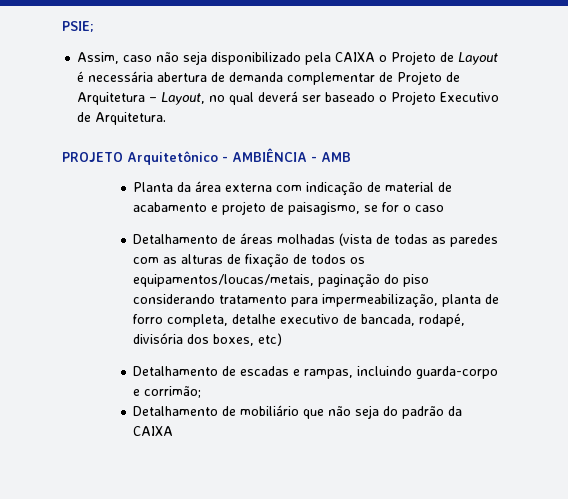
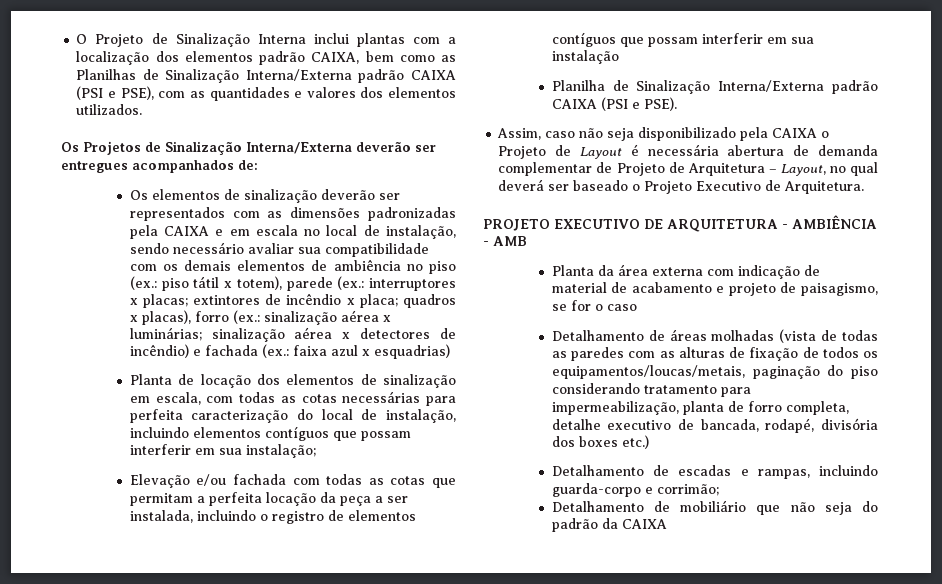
[62,21,94,32] PSIE; -> [76,33,456,47] [76,51,457,65] [76,69,456,83] [76,86,456,101] [76,104,143,115] [61,141,436,155] [61,160,258,173] [129,189,400,203] [129,207,456,221] [129,225,457,239] [129,242,429,257] [129,259,456,274] [129,276,456,291] [129,293,456,308] [129,310,391,325] [129,327,457,342] [129,344,450,359] [129,374,456,388] [129,391,456,406] [129,409,456,423] [129,426,411,441] [129,444,316,458] [129,474,456,488] [129,492,408,506] [129,510,416,524] [551,32,814,47] [551,50,619,64] [551,80,878,94] [551,97,677,111] O Projeto de Sinalização Interna inclui plantas com a localização dos elementos padrão CAIXA, bem como as Planilhas de Sinalização Interna/Externa padrão CAIXA (PSI e PSE), com as quantidades e valores dos elementos utilizados. // Os Projetos de Sinalização Interna/Externa deverão ser entregues acompanhados de: // Os elementos de sinalização deverão ser representados com as dimensões padronizadas pela CAIXA e em escala no local de instalação, sendo necessário avaliar sua compatibilidade com os demais elementos de ambiência no piso (ex.: piso tátil x totem), parede (ex.: interruptores x placas; extintores de incêndio x placa; quadros x placas), forro (ex.: sinalização aérea x luminárias; sinalização aérea x detectores de incêndio) e fachada (ex.: faixa azul x esquadrias) // Planta de locação dos elementos de sinalização em escala, com todas as cotas necessárias para perfeita caracterização do local de instalação, incluindo elementos contíguos que possam interferir em sua instalação; // Elevação e/ou fachada com todas as cotas que permitam a perfeita locação da peça a ser instalada, incluindo o registro de elementos contíguos que possam interferir em sua instalação // Planilha de Sinalização Interna/Externa padrão CAIXA (PSI e PSE).
[127,151,218,165] Arquitetônico -> [554,219,778,232] EXECUTIVO DE ARQUITETURA
[213,333,283,346] boxes, etc) -> [578,435,649,449] boxes etc.)

